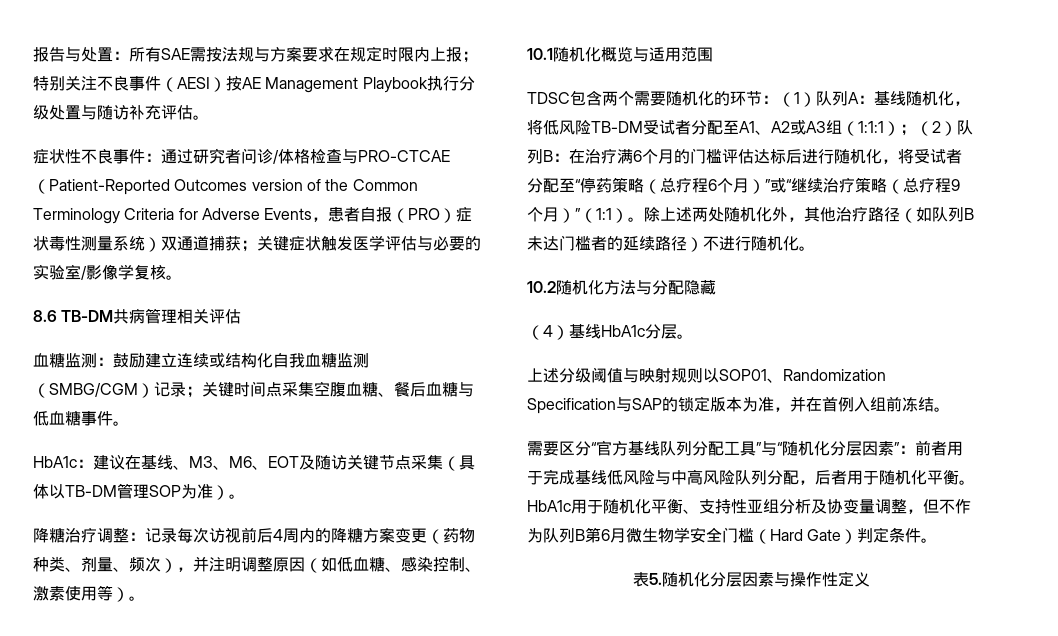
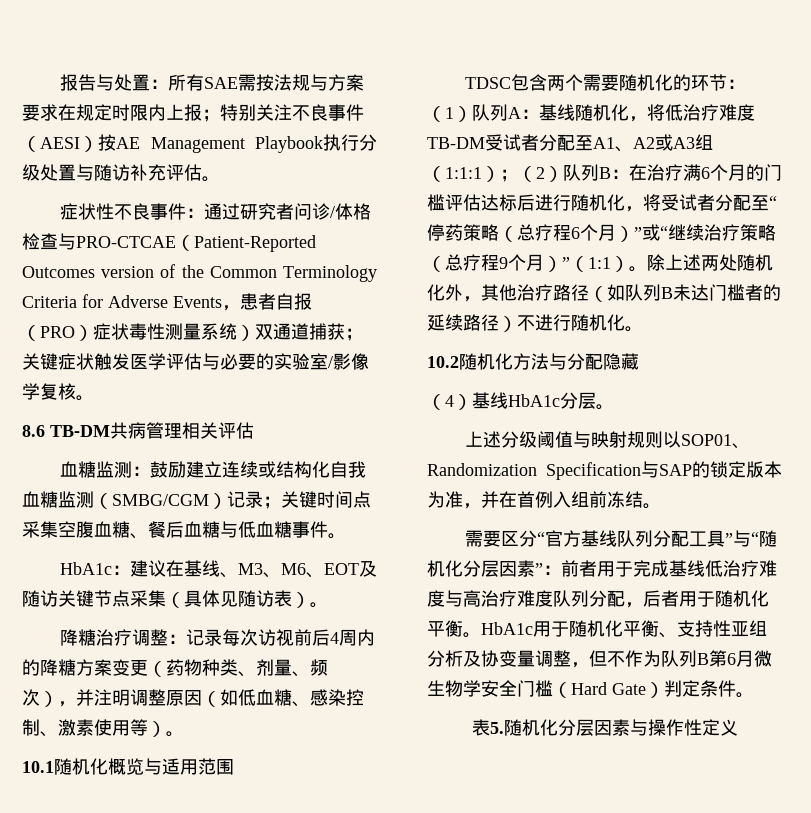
[49,483,213,499] 以TB-DM管理SOP为准 -> [220,590,292,607] 见随访表
[559,120,591,135] 风险 -> [683,104,755,121] 治疗难度
[623,469,735,485] 风险与中高风险 -> [723,560,777,577] [427,590,553,607] 治疗难度与高治疗难度

